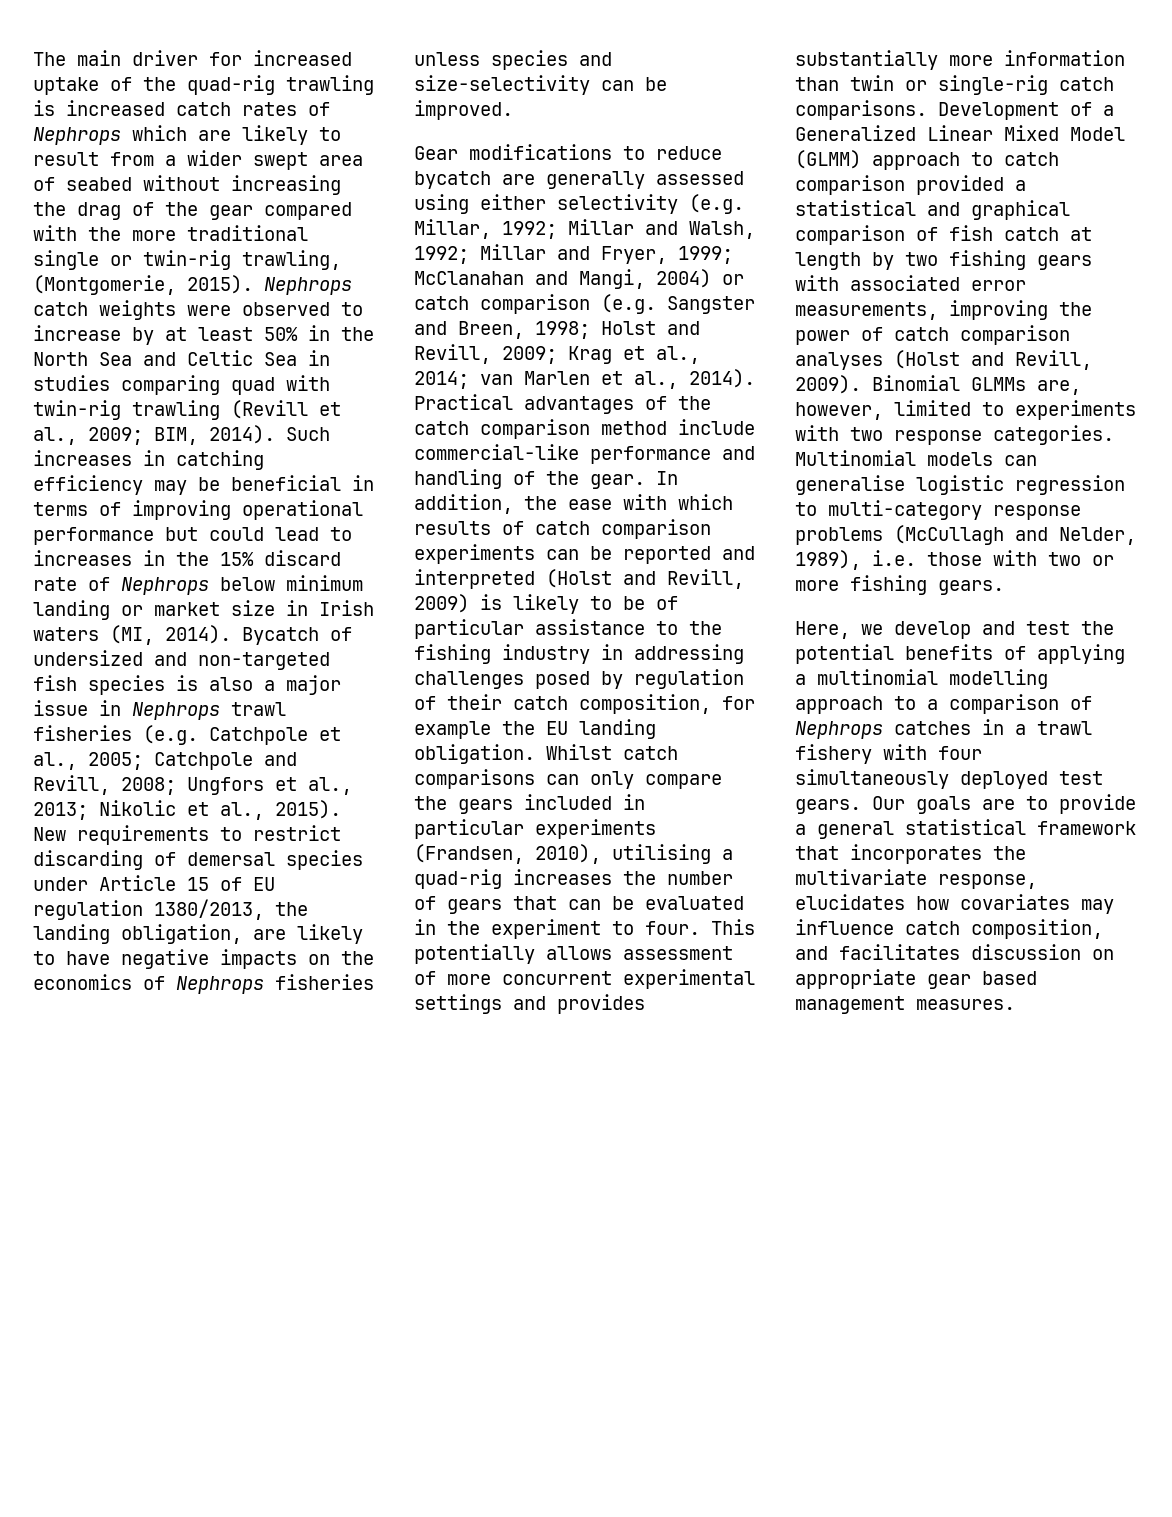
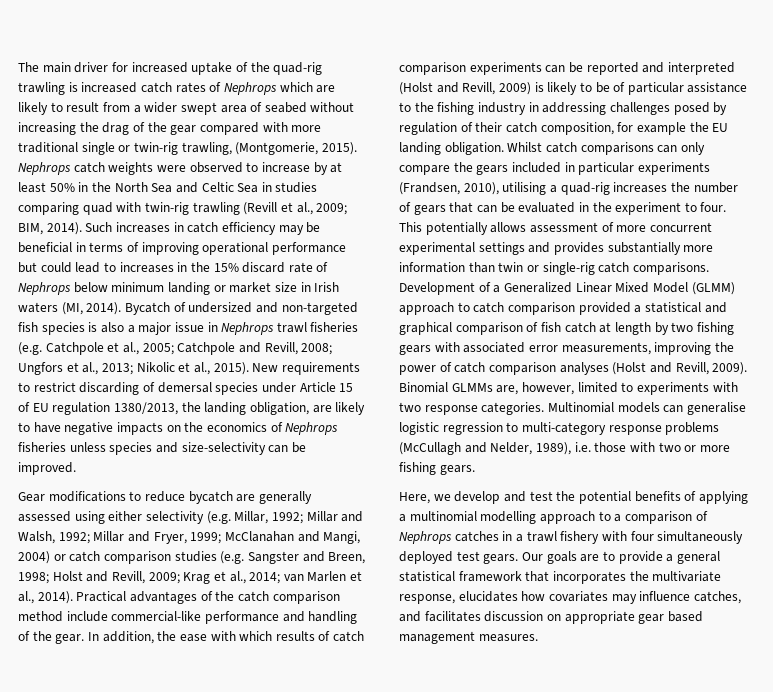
[88,227,121,241] the -> (288, 127) none
[176,450,264,470] catching -> [187,222,219,233] catch
(590, 304) none -> [174,551,217,562] studies
[905,919,1103,939] catch composition, -> [693,591,741,604] catches,

